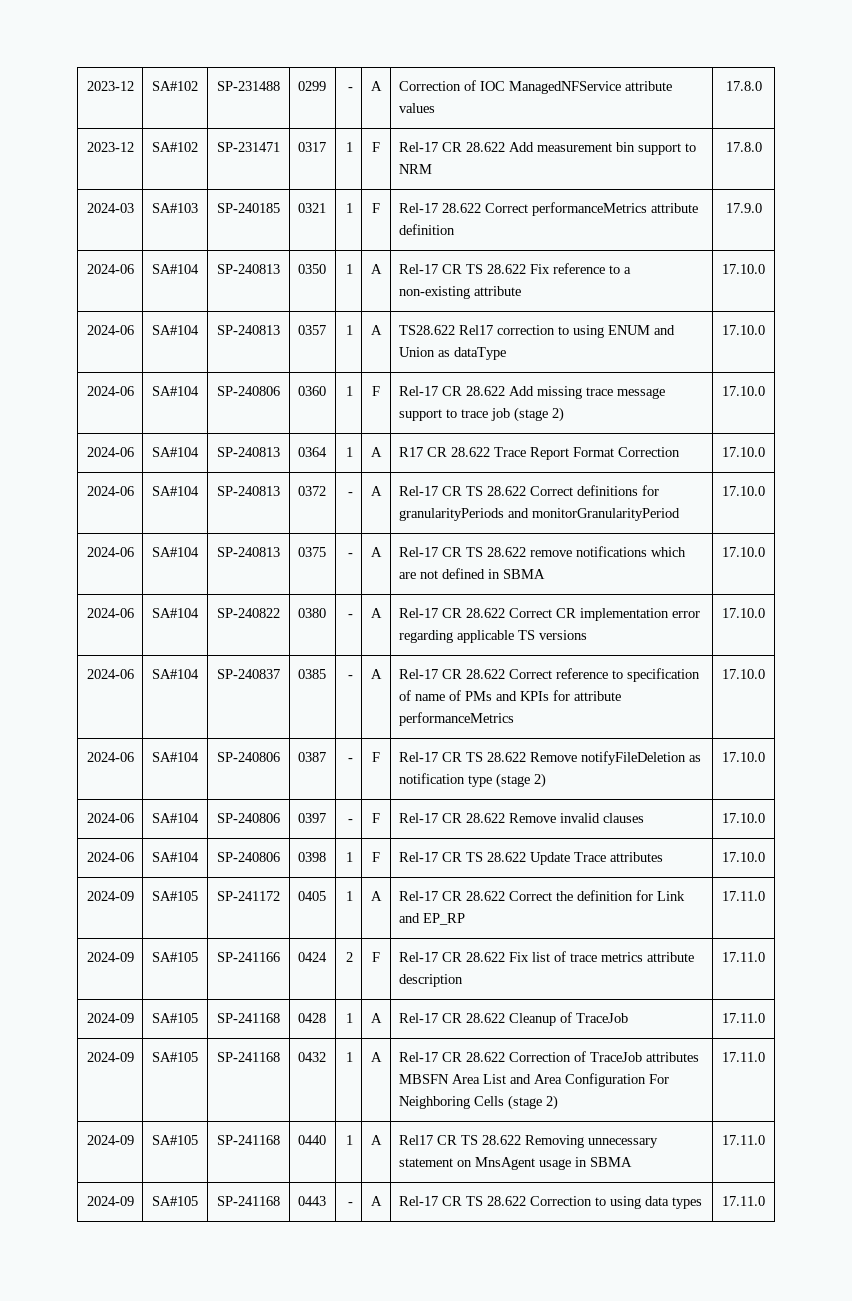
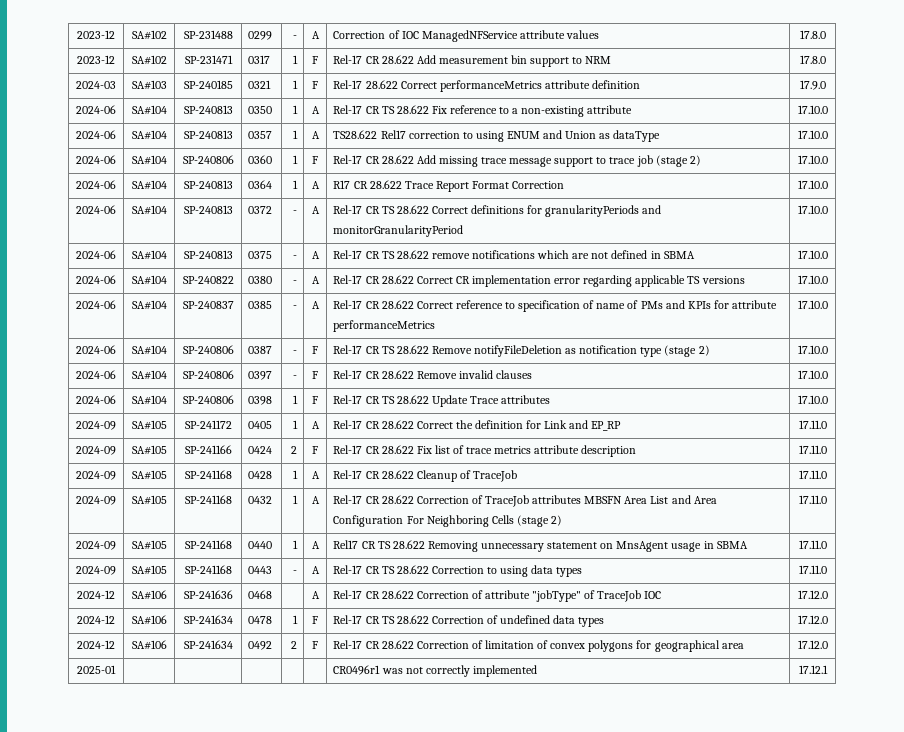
(765, 1201) none -> [77,590,115,599] [131,590,167,600] [183,590,233,599] [248,590,273,599] [311,591,320,599] [333,590,662,602] [797,590,828,599] [77,615,115,624] [131,615,167,625] [183,615,233,624] [248,616,273,624] [292,615,298,624] [312,616,318,624] [333,615,605,627] [797,615,828,624] [77,640,115,649] [131,640,167,650] [183,640,233,649] [248,641,273,650] [290,641,297,649] [312,641,318,649] [333,640,744,652] [797,640,828,649] [77,665,116,674] [333,665,537,677] [798,665,828,674] // 2024-12 | SA#106 | SP-241636 | 0468 | | A | Rel-17 CR 28.622 Correction of attribute "jobType" of TraceJob IOC | 17.12.0 // 2024-12 | SA#106 | SP-241634 | 0478 | 1 | F | Rel-17 CR TS 28.622 Correction of undefined data types | 17.12.0 // 2024-12 | SA#106 | SP-241634 | 0492 | 2 | F | Rel-17 CR 28.622 Correction of limitation of convex polygons for geographical area | 17.12.0 // 2025-01 | | | | | | CR0496r1 was not correctly implemented | 17.12.1

